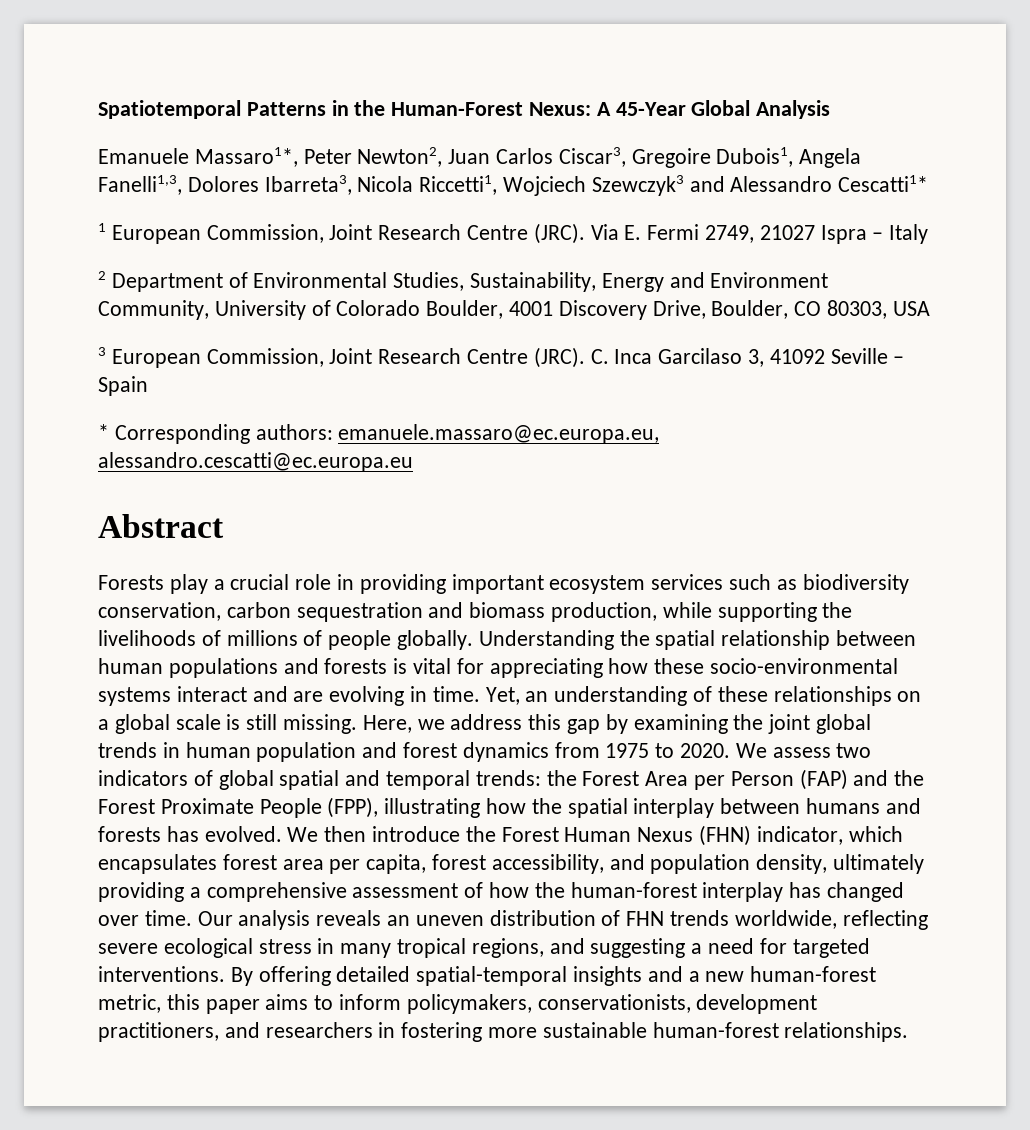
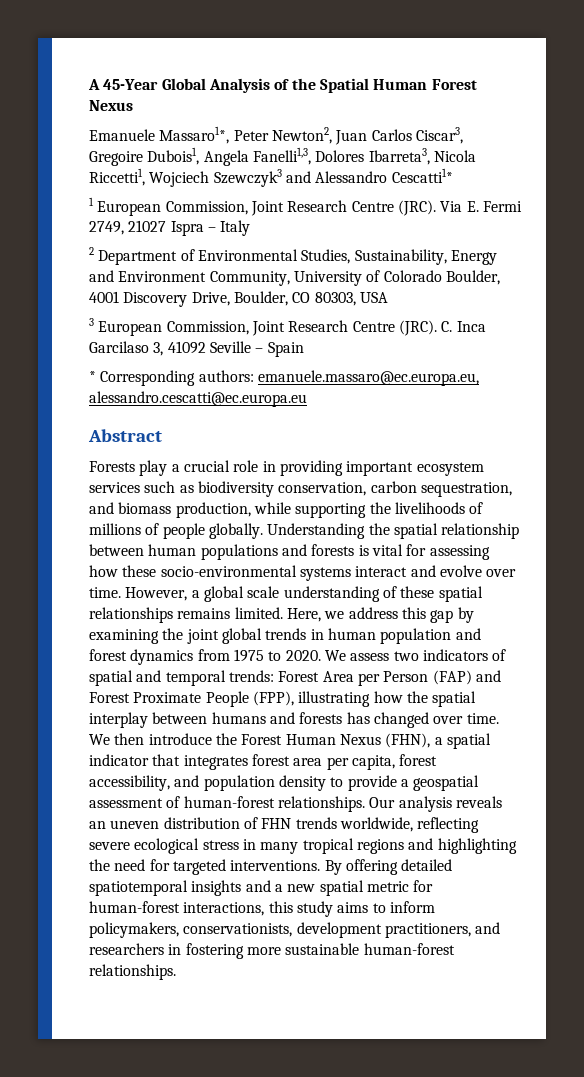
[98,100,831,119] Spatiotemporal Patterns in the Human-Forest Nexus: A 45-Year Global Analysis -> [88,78,477,93] [89,100,133,111] A 45-Year Global Analysis of the Spatial Human Forest Nexus
[296,602,423,622] sequestration -> [420,482,512,497] sequestration,
[489,658,603,678] appreciating -> [429,545,490,560] assessing
[293,686,922,706] [98,714,358,734] are evolving in time. Yet, an understanding of these relationships on a global scale is still missing. -> [439,565,517,577] [89,586,483,602] [89,607,283,623] evolve over time. However, a global scale understanding of these spatial relationships remains limited.
[218,770,274,790] global -> (507, 655) none
[546,770,577,786] the -> (274, 676) none
[894,770,925,786] the -> (501, 676) none
[204,826,282,842] evolved. -> [373,712,499,728] changed over time.
[699,825,903,846] [98,854,217,874] (FHN) indicator, which encapsulates -> [385,733,491,749] [89,754,248,770] (FHN), a spatial indicator that integrates
[756,854,925,874] [98,882,905,902] [98,910,192,926] density, ultimately providing a comprehensive assessment of how the human-forest interplay has changed over time. -> [278,775,480,791] [89,796,365,812] density to provide a geospatial assessment of human-forest relationships.
[471,938,703,958] regions, and suggesting a -> [356,838,517,854] [89,859,110,871] regions and highlighting the
[416,966,568,986] spatial-temporal -> [89,880,188,896] spatiotemporal
[750,966,877,982] [98,994,260,1014] human-forest metric, this paper -> [319,880,434,896] [89,901,333,917] spatial metric for human-forest interactions, this study

